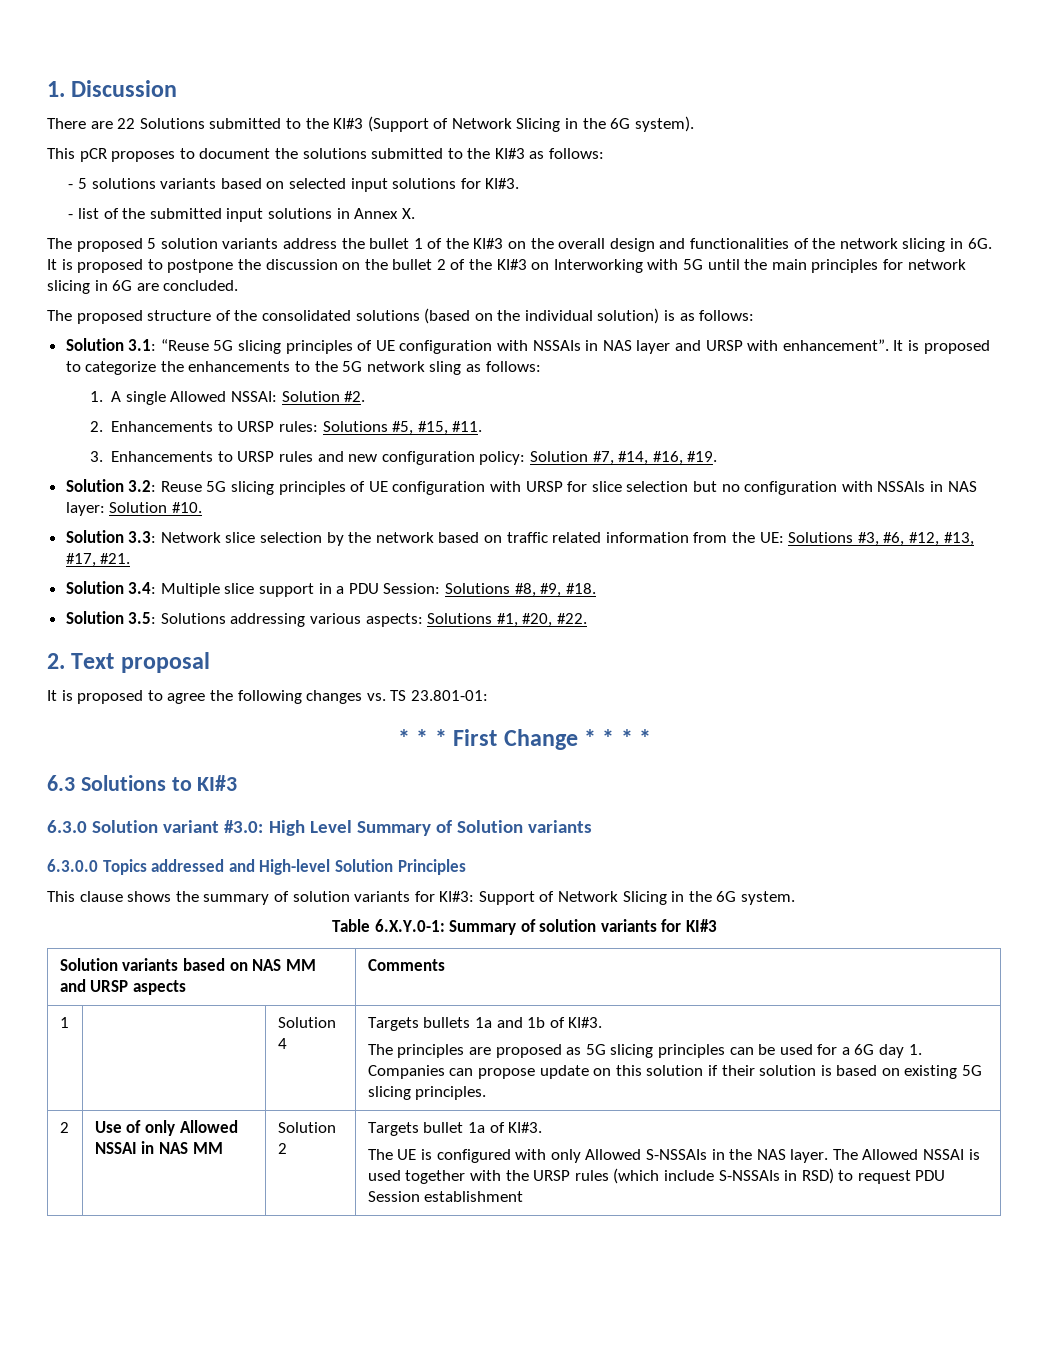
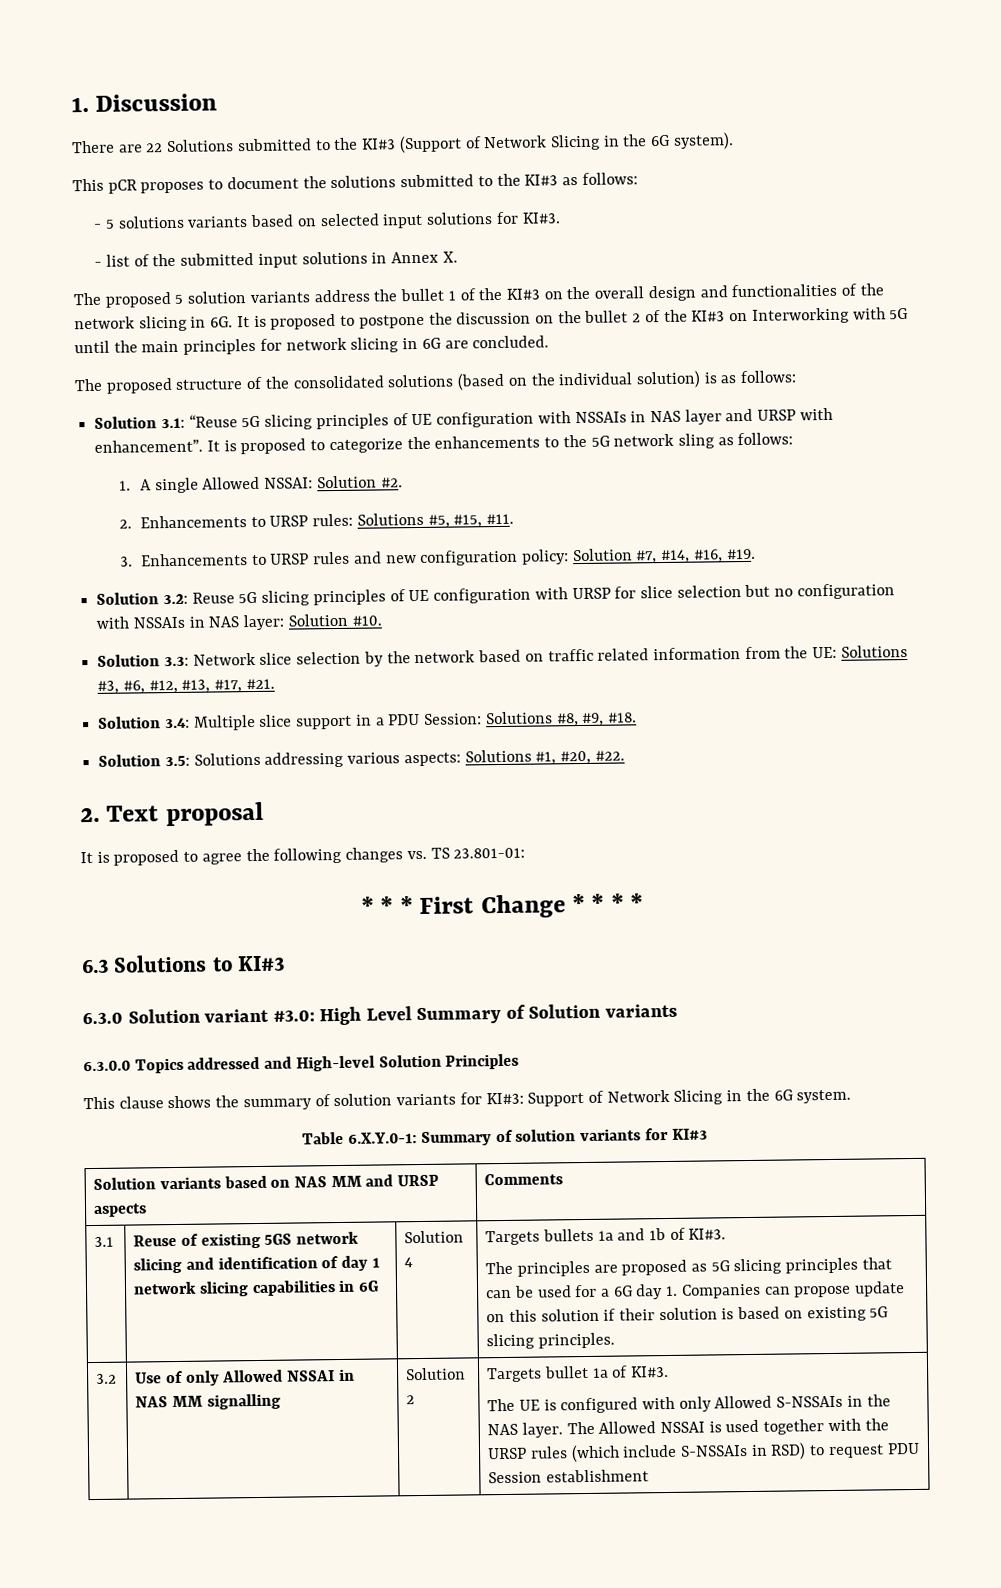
[59,1017,69,1028] 1 | -> [94,1236,115,1247] [133,1231,360,1249] [133,1255,380,1274] [133,1279,381,1297] 3.1 | Reuse of existing 5GS network slicing and identification of day 1 network slicing capabilities in 6G
(725, 1051) none -> [861,1257,892,1270] that
[59,1122,69,1133] 2 -> [96,1373,118,1384] 3.2
(223, 1148) none -> [206,1393,281,1410] signalling

